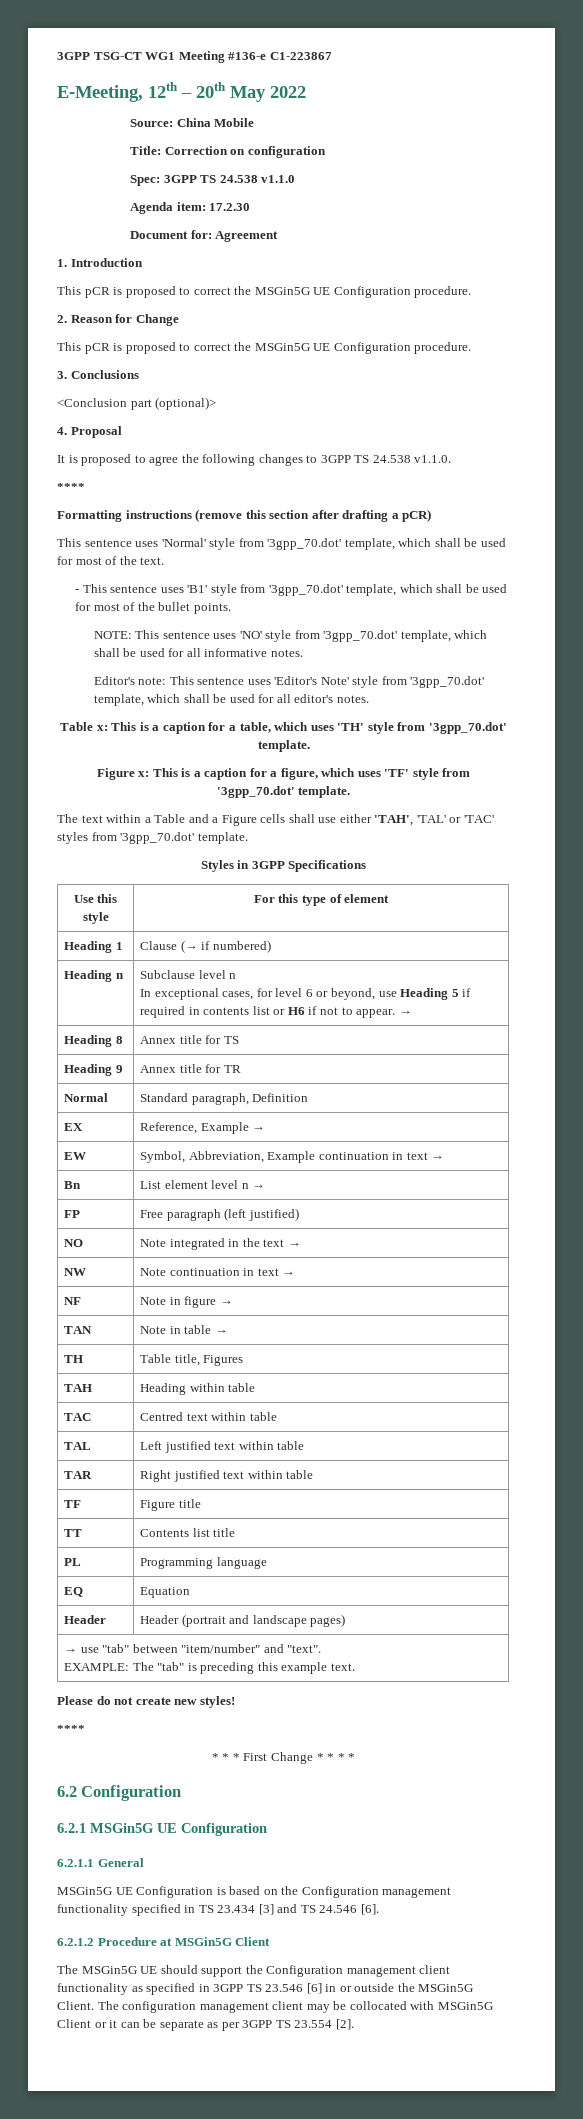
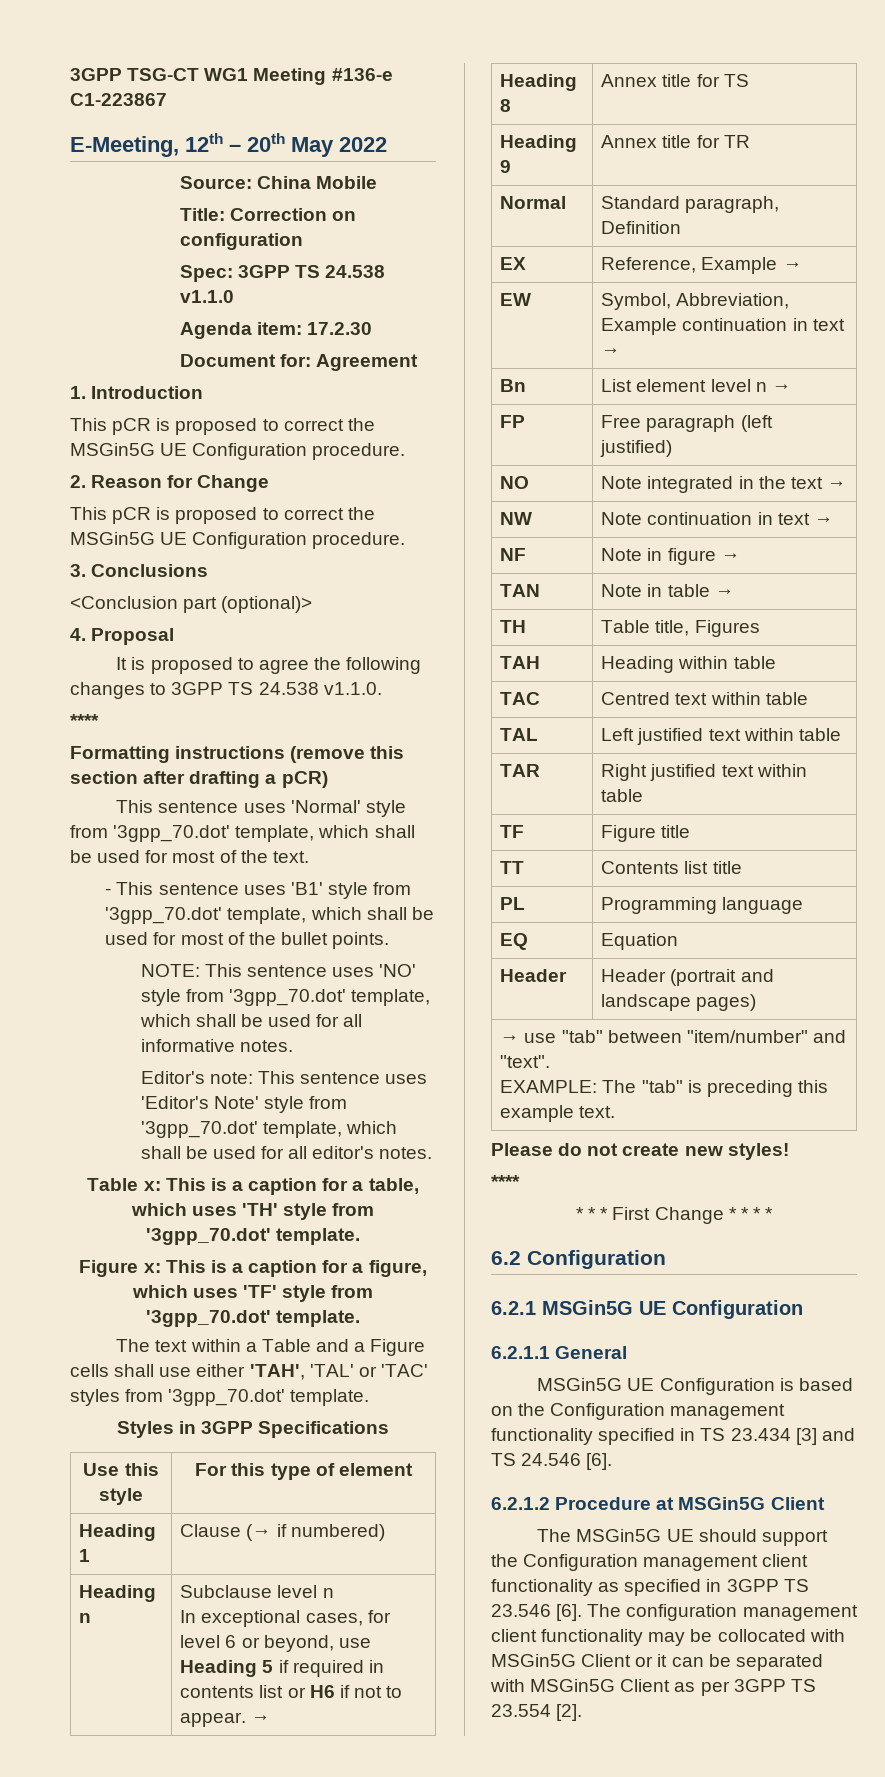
[306,1983,474,1994] [57,2001,94,2010] [6] in or outside the MSGin5G Client. -> [556,1604,583,1621] [6].
(304, 2005) none -> [541,1629,644,1646] functionality
[159,2020,204,2031] separate -> [735,1654,823,1671] [490,1679,671,1692] separated with MSGin5G Client

